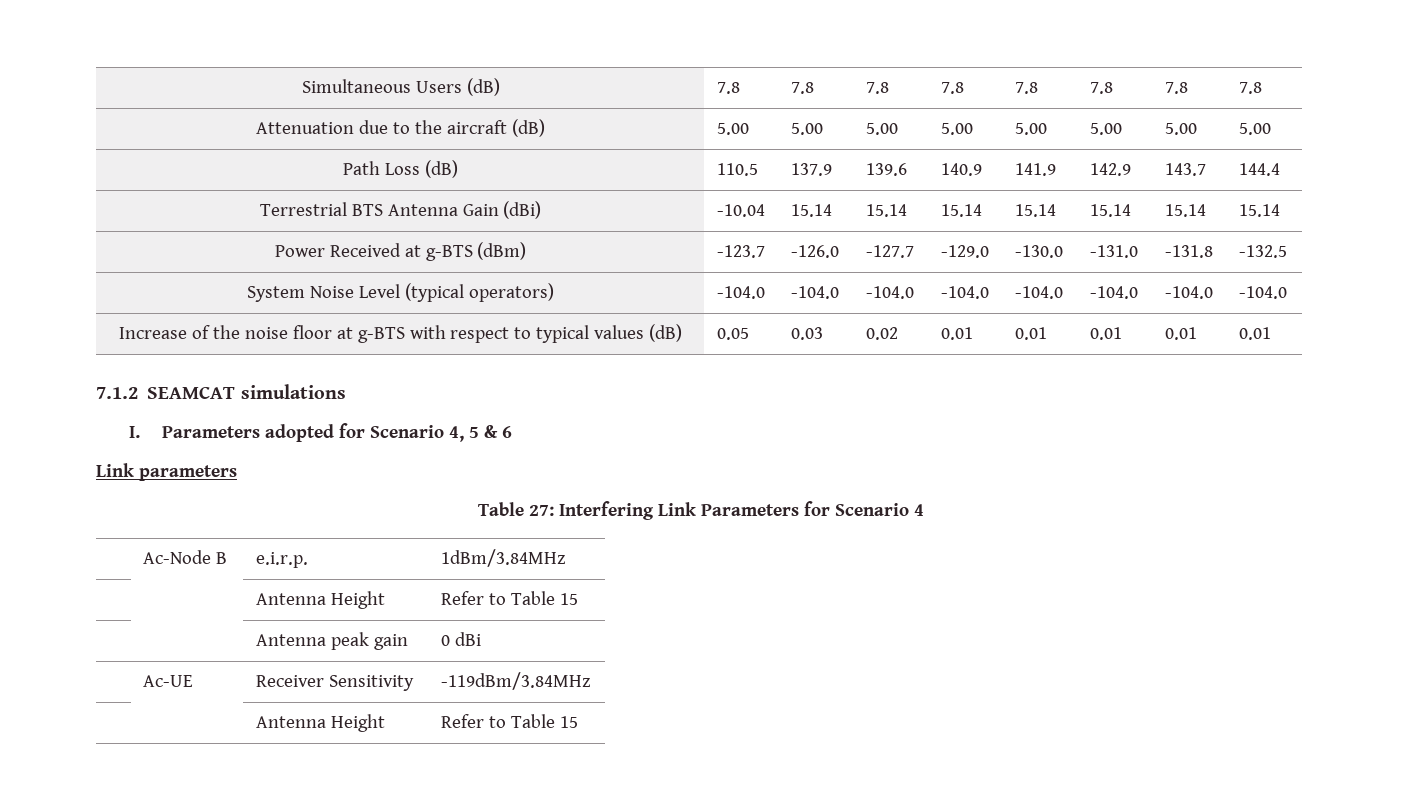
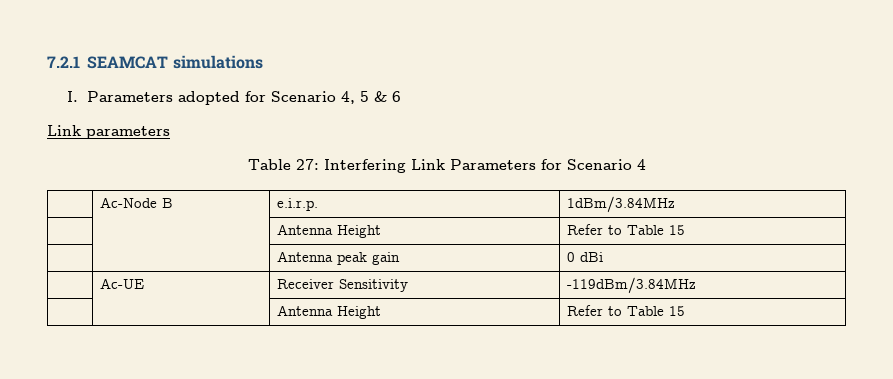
[301,78,500,96] [716,82,740,94] [790,82,814,94] [865,82,889,94] [940,82,964,94] [1014,82,1038,94] [1089,82,1113,94] [1164,82,1188,94] [1238,82,1262,94] [256,119,545,137] [716,123,749,135] [790,123,823,135] [865,123,898,135] [940,123,973,135] [1014,123,1047,135] [1089,123,1122,135] [1164,123,1197,135] [1238,123,1271,135] [343,160,458,178] [716,163,758,176] [790,163,832,176] [865,163,907,176] [940,163,982,176] [1014,163,1056,176] [1089,163,1131,176] [1164,163,1206,176] [1238,163,1280,176] [259,201,542,219] [716,204,765,217] [790,204,832,217] [865,204,907,217] [940,204,982,217] [1014,204,1056,217] [1089,204,1131,217] [1164,204,1206,217] [1238,204,1280,217] [274,242,527,261] [716,245,765,258] [790,245,839,258] [865,245,914,258] [940,245,989,258] [1014,245,1063,258] [1089,245,1138,258] [1164,245,1213,258] [1238,245,1287,258] [247,283,554,302] [716,286,765,299] [790,286,839,299] [865,286,914,299] [940,286,989,299] [1014,286,1063,299] [1089,286,1138,299] [1164,286,1213,299] [1238,286,1287,299] [118,324,683,343] [716,328,749,340] [790,327,823,340] [865,327,898,340] [940,327,973,340] [1014,327,1047,340] [1089,327,1122,340] [1164,327,1197,340] [1238,327,1271,340] [96,387,138,399] Simultaneous Users (dB) | 7.8 | 7.8 | 7.8 | 7.8 | 7.8 | 7.8 | 7.8 | 7.8 // Attenuation due to the aircraft (dB) | 5.00 | 5.00 | 5.00 | 5.00 | 5.00 | 5.00 | 5.00 | 5.00 // Path Loss (dB) | 110.5 | 137.9 | 139.6 | 140.9 | 141.9 | 142.9 | 143.7 | 144.4 // Terrestrial BTS Antenna Gain (dBi) | -10.04 | 15.14 | 15.14 | 15.14 | 15.14 | 15.14 | 15.14 | 15.14 // Power Received at g-BTS (dBm) | -123.7 | -126.0 | -127.7 | -129.0 | -130.0 | -131.0 | -131.8 | -132.5 // System Noise Level (typical operators) | -104.0 | -104.0 | -104.0 | -104.0 | -104.0 | -104.0 | -104.0 | -104.0 // Increase of the noise floor at g-BTS with respect to typical values (dB) | 0.05 | 0.03 | 0.02 | 0.01 | 0.01 | 0.01 | 0.01 | 0.01 // 7.1.2 -> [47,56,80,68] 7.2.1

